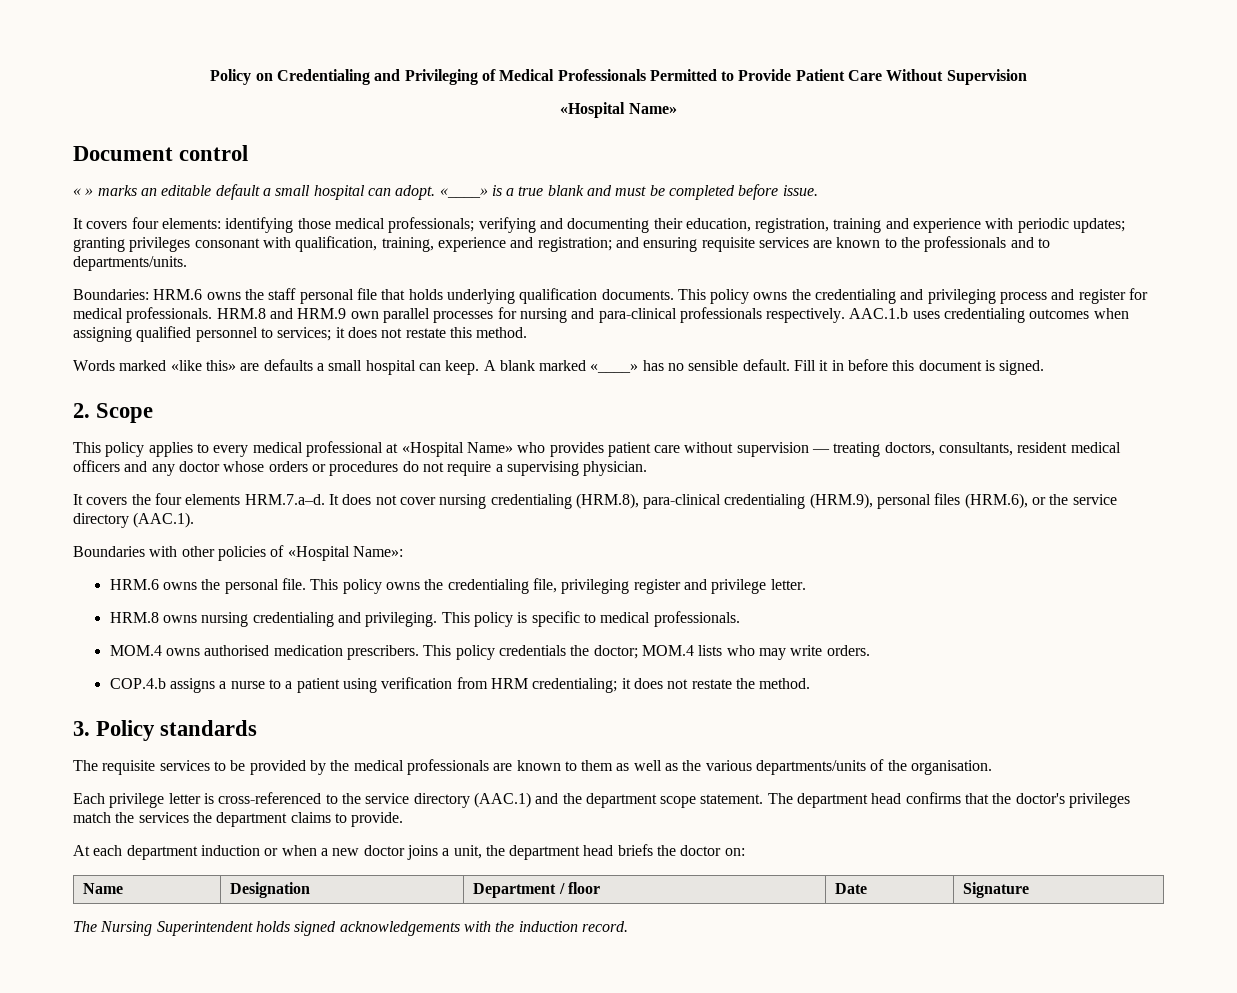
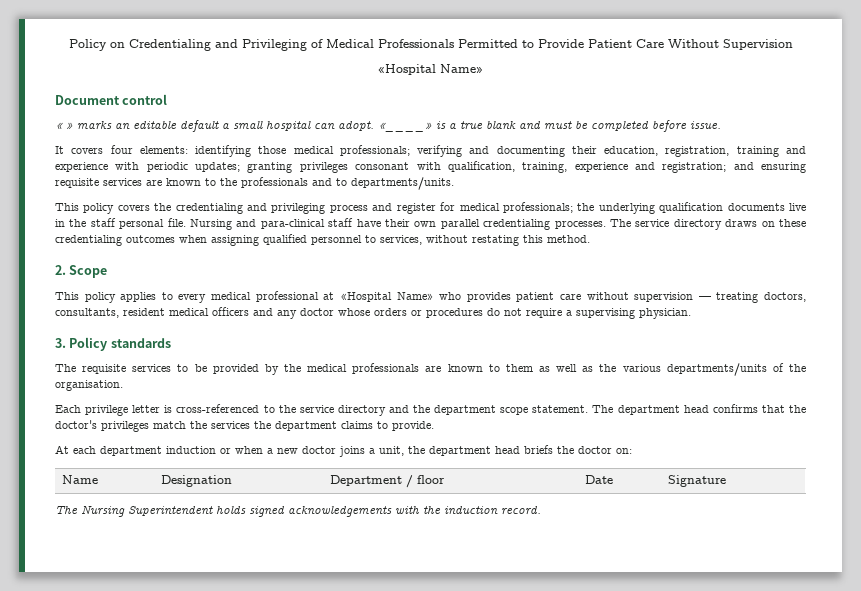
[73,288,788,304] Boundaries: HRM.6 owns the staff personal file that holds underlying qualification documents. This policy owns -> [55,203,150,214] This policy covers
[126,307,940,323] professionals. HRM.8 and HRM.9 own parallel processes for nursing and para-clinical professionals respectively. AAC.1.b uses -> [502,202,806,214] [55,218,806,230] professionals; the underlying qualification documents live in the staff personal file. Nursing and para-clinical staff have their own parallel credentialing processes. The service directory draws on these
[277,327,528,341] [73,359,1045,375] services; it does not restate this method. // Words marked «like this» are defaults a small hospital can keep. A blank marked «____» has no sensible default. Fill it in before this document is signed. -> [380,235,590,246] services, without restating this method.
[73,493,1117,509] [73,512,195,528] [73,545,403,561] [109,578,806,594] [109,611,740,627] [109,645,870,660] [109,677,811,693] // It covers the four elements HRM.7.a–d. It does not cover nursing credentialing (HRM.8), para-clinical credentialing (HRM.9), personal files (HRM.6), or the service directory (AAC.1). // Boundaries with other policies of «Hospital Name»: // HRM.6 owns the personal file. This policy owns the credentialing file, privileging register and privilege letter. // HRM.8 owns nursing credentialing and privileging. This policy is specific to medical professionals. // MOM.4 owns authorised medication prescribers. This policy credentials the doctor; MOM.4 lists who may write orders. // COP.4.b assigns a nurse to a patient using verification from HRM credentialing; it does not restate the method. -> (691, 313) none
[473,792,531,808] (AAC.1) -> (386, 410) none

